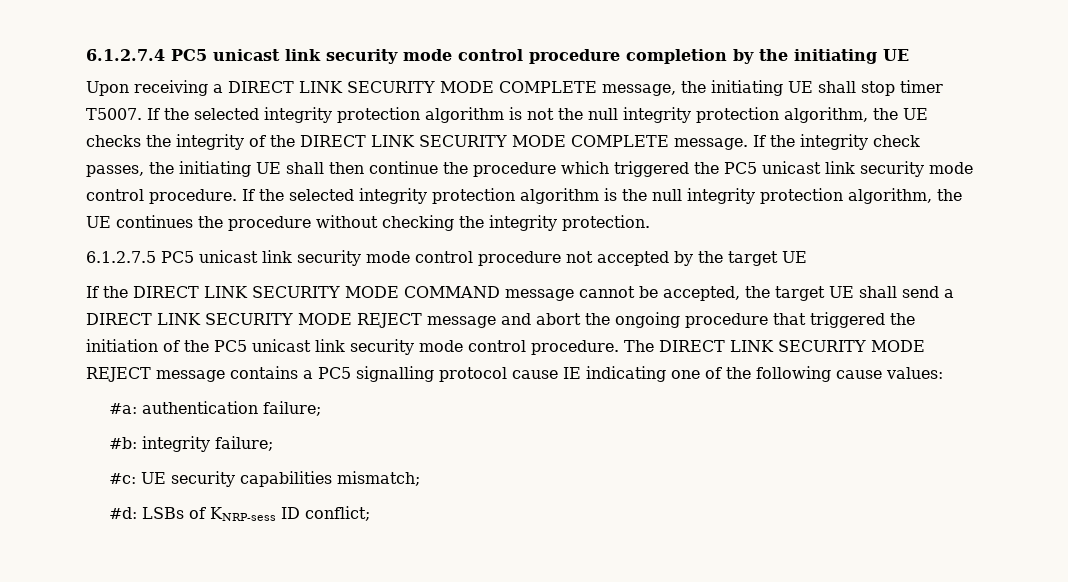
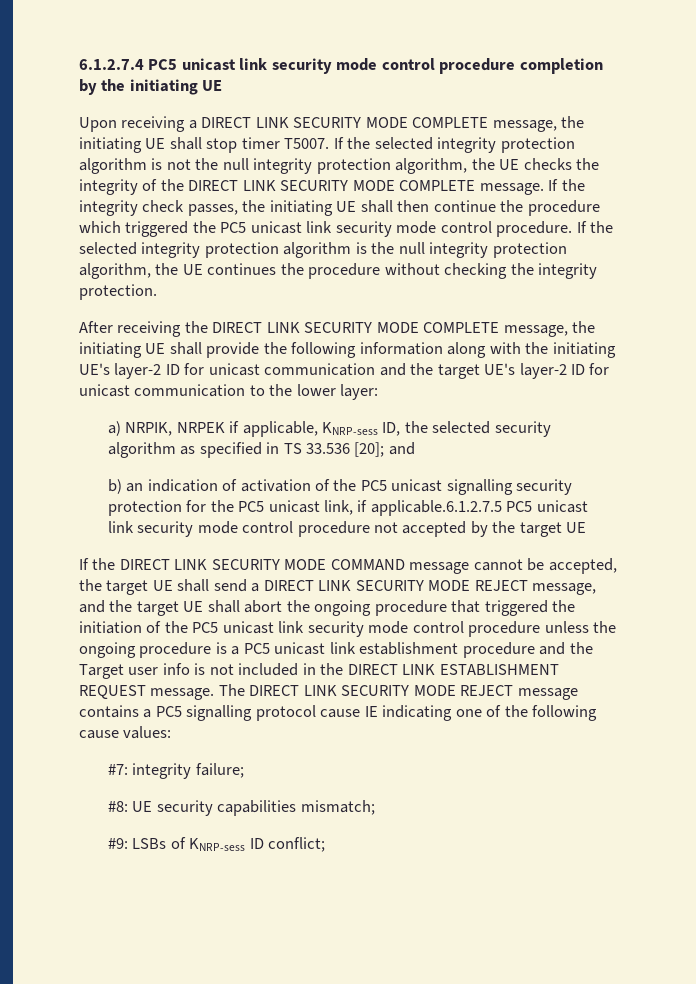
[86,251,156,263] 6.1.2.7.5 -> [79,321,596,337] [79,342,616,358] [79,363,610,379] [79,384,379,400] [107,421,551,437] [107,442,415,458] [107,479,573,495] [107,500,502,516] After receiving the DIRECT LINK SECURITY MODE COMPLETE message, the initiating UE shall provide the following information along with the initiating UE's layer-2 ID for unicast communication and the target UE's layer-2 ID for unicast communication to the lower layer: // a) NRPIK, NRPEK if applicable, KNRP-sess ID, the selected security algorithm as specified in TS 33.536 [20]; and // b) an indication of activation of the PC5 unicast signalling security protection for the PC5 unicast link, if applicable.6.1.2.7.5
[427,313,531,328] message and -> [532,583,597,595] [79,600,240,616] message, and the target UE shall
[531,340,619,355] procedure. -> [468,621,617,637] [79,642,593,658] [79,663,559,679] [79,685,215,700] procedure unless the ongoing procedure is a PC5 unicast link establishment procedure and the Target user info is not included in the DIRECT LINK ESTABLISHMENT REQUEST message.
[108,401,321,416] [108,437,137,449] #a: authentication failure; // #b: -> [107,764,128,775] #7:
[108,473,136,484] #c: -> [107,801,128,812] #8:
[108,507,137,519] #d: -> [107,838,128,849] #9:

